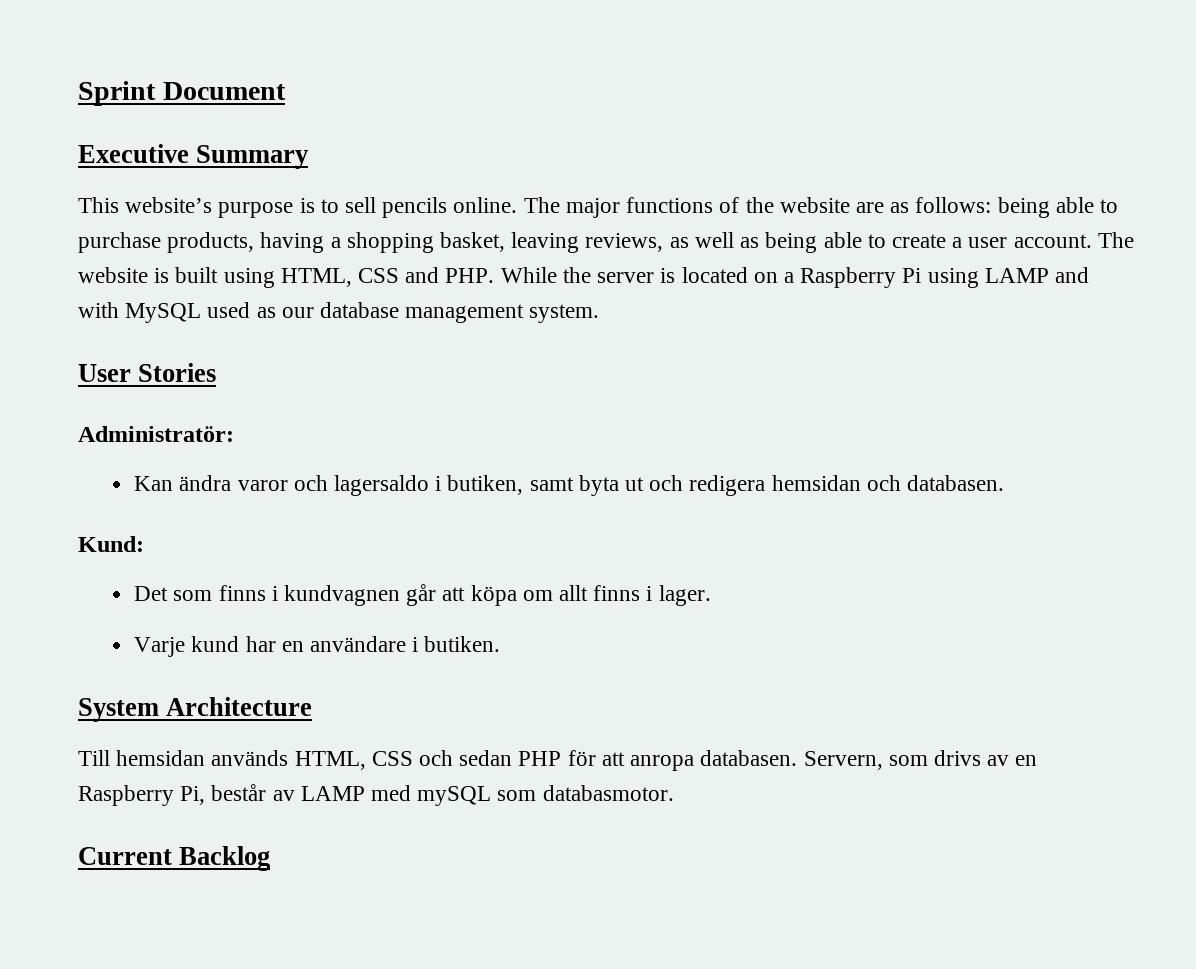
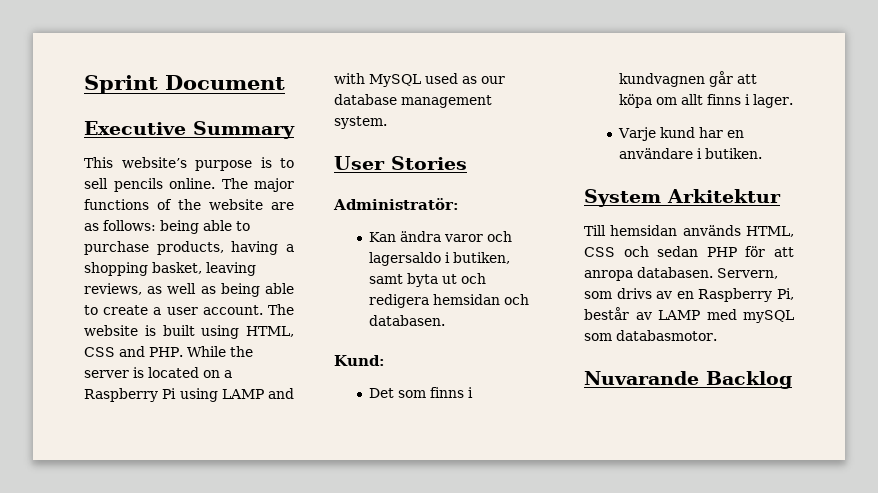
[166,697,313,716] Architecture -> [667,189,781,203] Arkitektur
[78,847,172,865] Current -> [584,371,699,385] Nuvarande

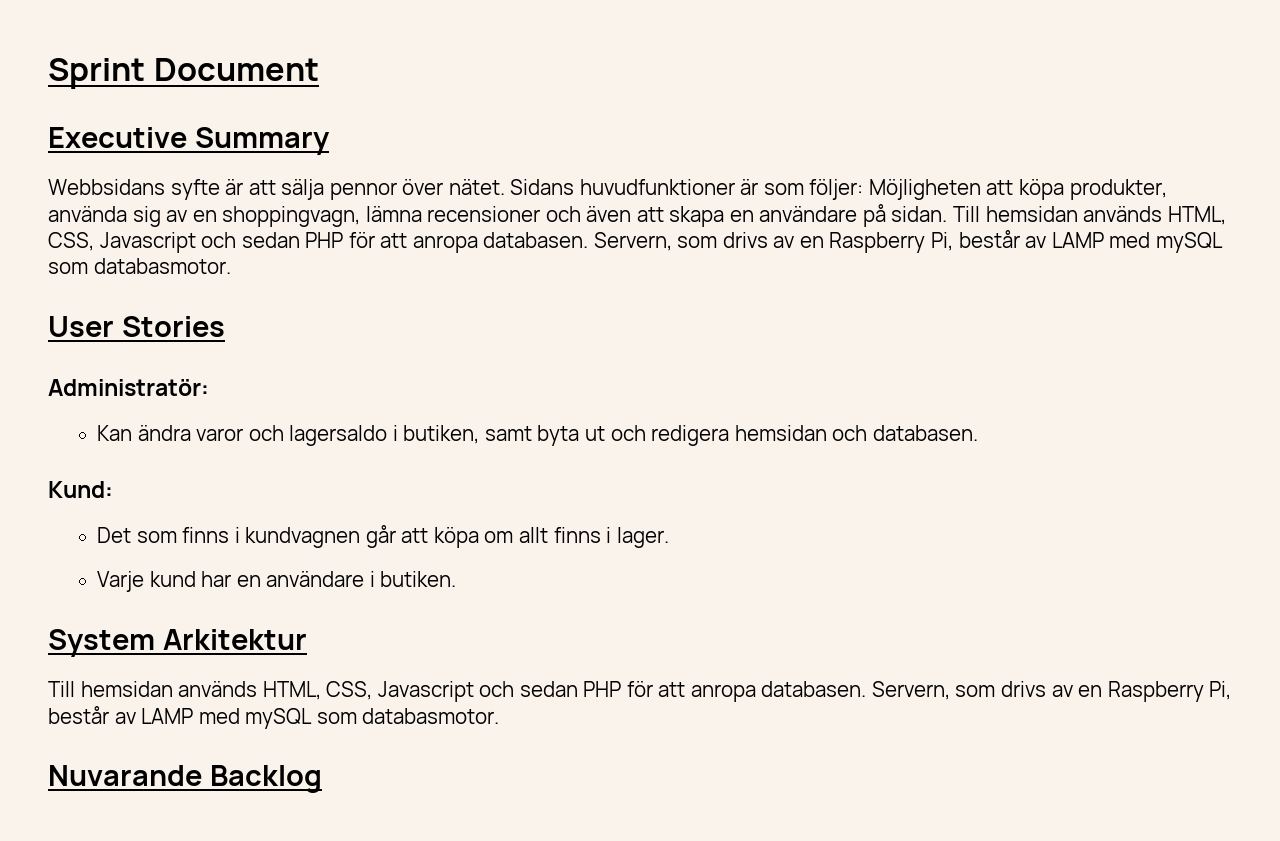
[84,157,294,171] [84,178,294,192] [84,199,294,210] [84,220,250,234] [84,241,294,255] [84,262,256,276] [84,283,294,297] [84,304,294,315] [84,325,294,339] [84,346,253,357] [84,367,232,378] [84,388,294,402] [334,73,505,87] [334,94,492,108] [334,116,387,129] This website’s purpose is to sell pencils online. The major functions of the website are as follows: being able to purchase products, having a shopping basket, leaving reviews, as well as being able to create a user account. The website is built using HTML, CSS and PHP. While the server is located on a Raspberry Pi using LAMP and with MySQL used as our database management system. -> [48,179,1167,200] [48,204,1226,227] [48,230,1223,253] [48,258,231,274] Webbsidans syfte är att sälja pennor över nätet. Sidans huvudfunktioner är som följer: Möjligheten att köpa produkter, använda sig av en shoppingvagn, lämna recensioner och även att skapa en användare på sidan. Till hemsidan används HTML, CSS, Javascript och sedan PHP för att anropa databasen. Servern, som drivs av en Raspberry Pi, består av LAMP med mySQL som databasmotor.
[584,247,615,257] CSS -> [326,681,474,702] CSS, Javascript

